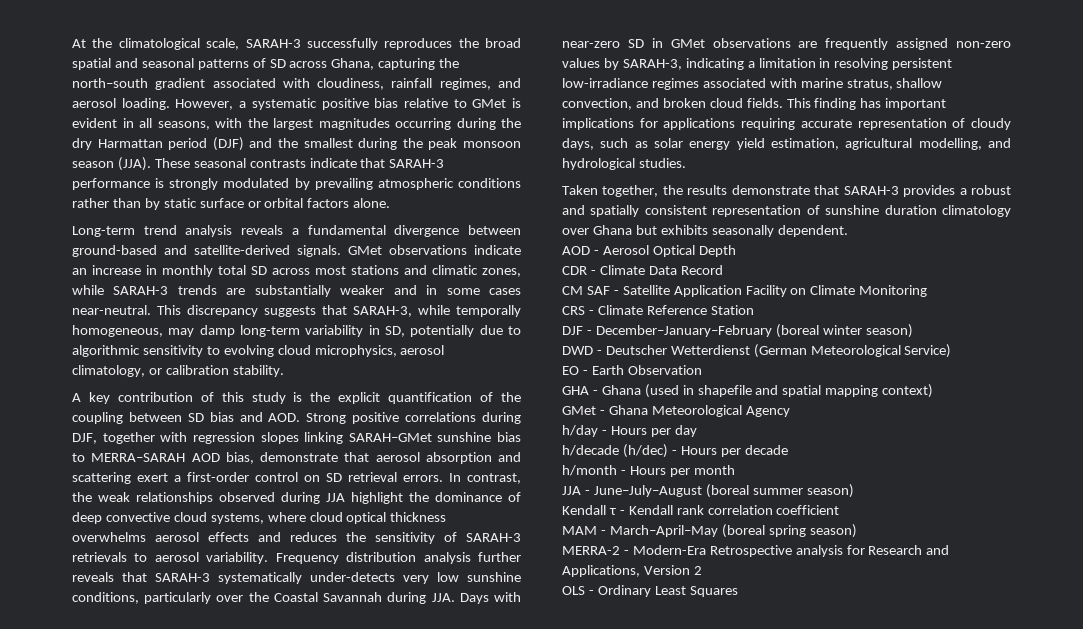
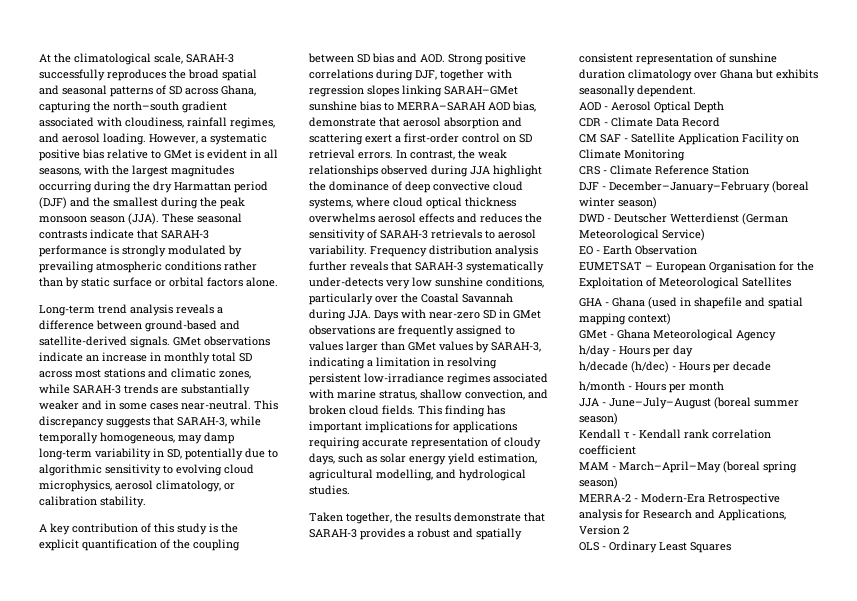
[307,225,460,237] fundamental divergence -> [39,320,94,330] difference
[956,41,1011,48] non-zero -> [505,326,515,335] [309,341,436,353] to values larger than GMet
(702, 370) none -> [579,261,814,273] [579,277,791,289] // EUMETSAT – European Organisation for the Exploitation of Meteorological Satellites

